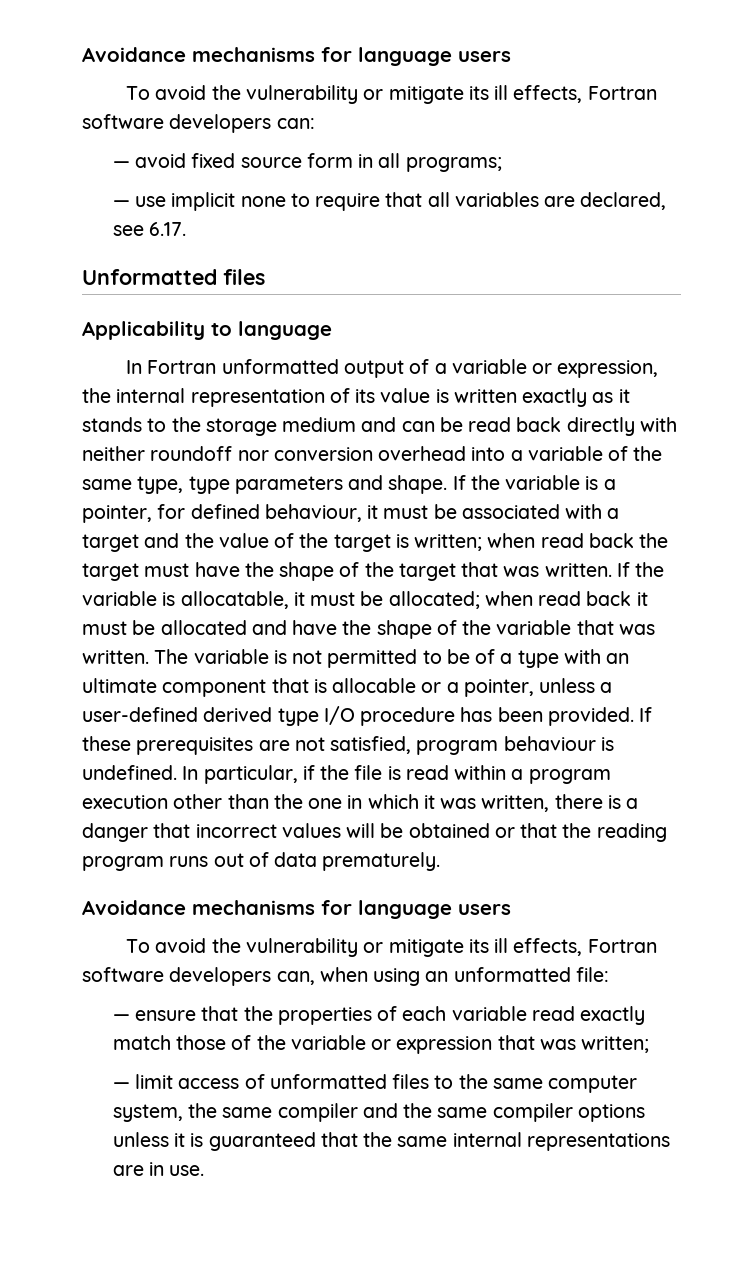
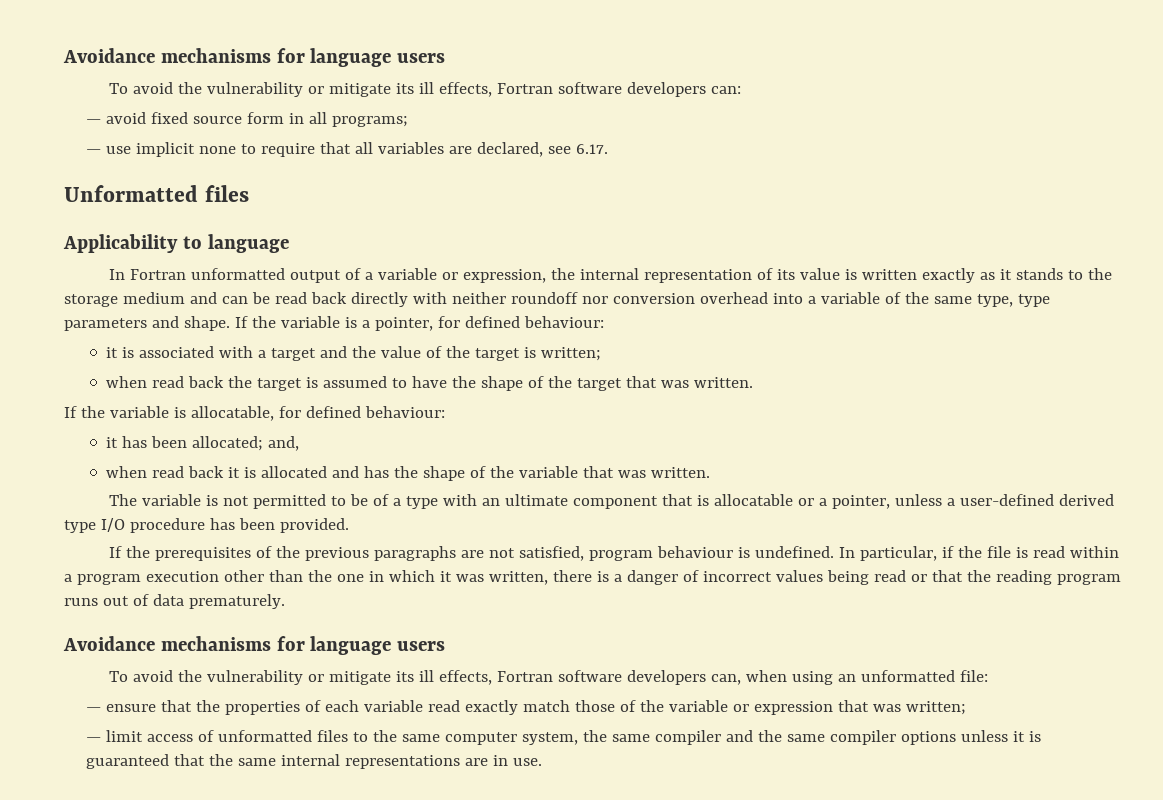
[264,504,457,522] behaviour, it must be -> [523,316,604,328] [106,347,135,358] behaviour: // it is
(483, 542) none -> (602, 354) //
[144,563,190,577] must -> [306,376,408,388] is assumed to
(612, 570) none -> (754, 382) //
[293,591,480,609] it must be allocated; -> [278,406,445,418] [106,436,300,451] for defined behaviour: // it has been allocated; and, //
[82,620,156,635] must be -> [244,467,257,478] is
[292,620,338,635] have -> [364,466,390,478] has
(149, 657) none -> (711, 472) //
[332,678,417,693] allocable -> [714,494,794,506] allocatable
[639,707,653,722] [82,736,254,755] If these prerequisites -> [109,546,457,561] // If the prerequisites of the previous paragraphs
[153,823,191,838] that -> [682,570,699,582] of
[346,823,490,838] will be obtained -> [826,570,906,585] being read

